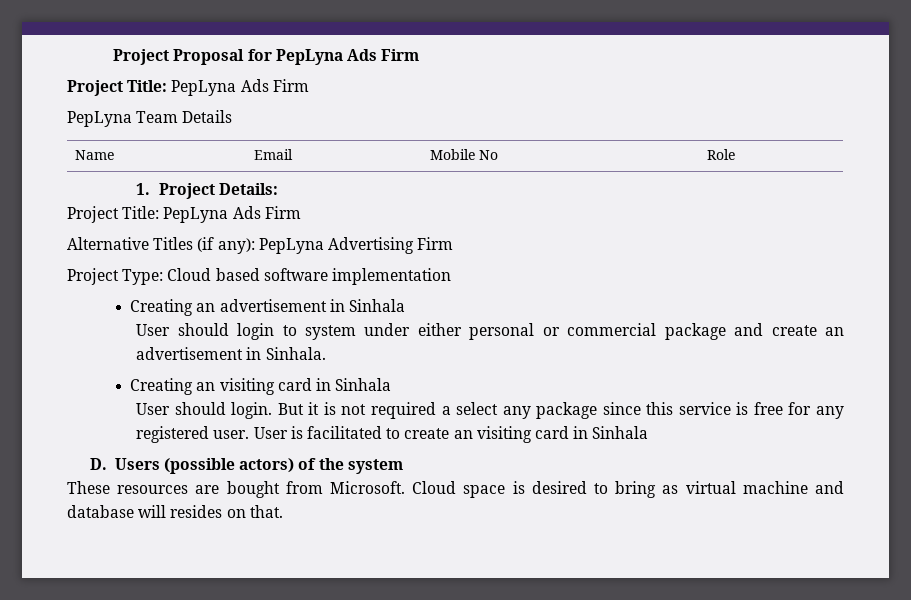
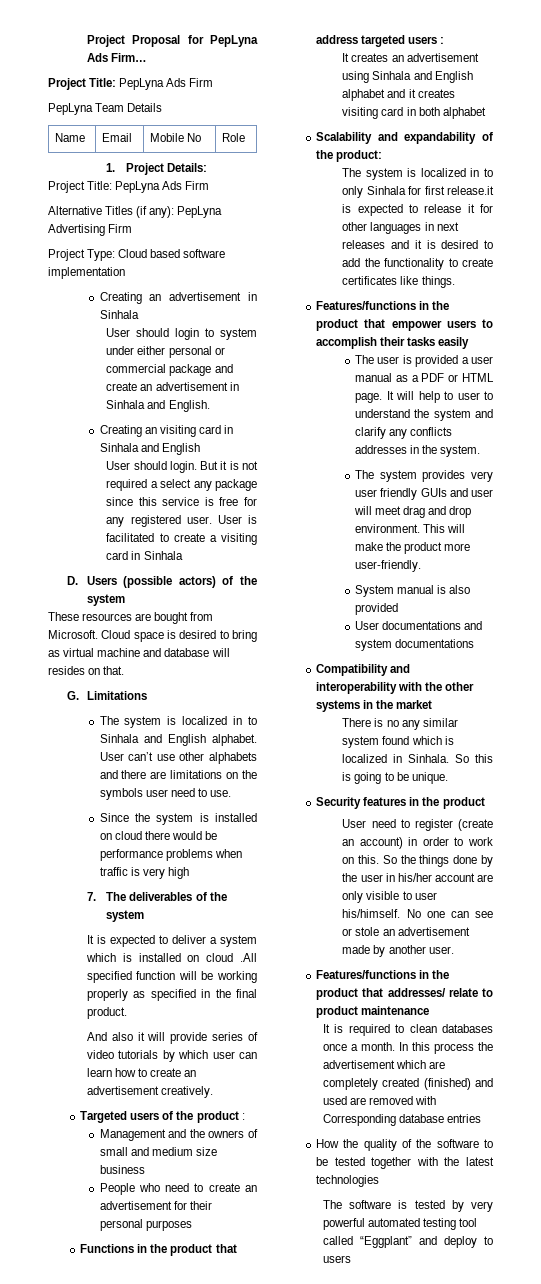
[381,49,420,61] Firm -> [111,53,148,62] Firm…
[265,347,326,360] Sinhala. -> [106,400,210,412] Sinhala and English.
(392, 384) none -> [140,443,200,455] and English
[453,430,473,439] an -> [209,535,217,542] a
(283, 511) none -> [67,691,147,700] [99,716,257,728] [99,734,257,746] [99,752,257,764] [99,770,257,779] [99,788,231,800] [99,813,257,825] [99,831,217,840] [99,849,242,861] [99,867,189,879] [86,892,227,901] [106,910,145,922] [86,935,257,947] [85,953,257,962] [86,971,257,983] [86,989,257,1001] [86,1007,127,1019] [86,1032,258,1044] [86,1050,257,1062] [86,1068,197,1077] [86,1086,214,1098] [80,1111,245,1123] [99,1129,258,1141] [99,1147,217,1156] [99,1165,145,1174] [99,1183,257,1195] [99,1201,212,1210] [99,1219,192,1231] [80,1244,237,1256] [316,35,445,47] [342,53,479,62] [342,71,473,83] [342,89,455,101] [342,107,486,119] [316,132,493,144] [316,150,383,162] [342,168,493,180] [342,186,494,198] [342,204,493,216] [342,222,459,234] [342,240,493,249] [342,258,493,270] [342,276,455,288] [316,301,450,310] [316,319,493,331] [316,337,470,349] [355,355,493,367] [355,373,494,382] [355,391,493,403] [355,409,493,421] [355,427,453,439] [355,445,481,457] [355,470,493,482] [355,488,493,500] [354,506,472,518] [355,524,466,533] [355,542,471,554] [355,560,422,572] [355,585,471,597] [355,603,399,615] [355,621,483,630] [355,639,475,651] [316,664,411,676] [316,682,475,694] [316,700,433,712] [342,718,458,730] [342,736,454,748] [342,754,493,763] [342,772,448,784] [316,797,485,809] [342,819,493,831] [342,837,493,849] [342,855,493,867] [342,873,493,882] [342,891,437,903] [342,909,493,918] [342,927,470,936] [342,945,454,957] [316,970,450,979] [316,988,493,1000] [316,1006,430,1018] [322,1024,493,1036] [322,1042,493,1054] [322,1060,446,1069] [322,1078,493,1090] [322,1096,437,1105] [322,1114,482,1126] [316,1139,493,1151] [316,1157,494,1169] [316,1175,380,1187] [322,1200,493,1212] [322,1218,478,1230] [322,1236,493,1248] [322,1255,351,1263] // G. Limitations // The system is localized in to Sinhala and English alphabet. User can’t use other alphabets and there are limitations on the symbols user need to use. // Since the system is installed on cloud there would be performance problems when traffic is very high // 7. The deliverables of the system // It is expected to deliver a system which is installed on cloud .All specified function will be working properly as specified in the final product. // And also it will provide series of video tutorials by which user can learn how to create an advertisement creatively. // Targeted users of the product : // Management and the owners of small and medium size business // People who need to create an advertisement for their personal purposes // Functions in the product that address targeted users : // It creates an advertisement using Sinhala and English alphabet and it creates visiting card in both alphabet // Scalability and expandability of the product: // The system is localized in to only Sinhala for first release.it is expected to release it for other languages in next releases and it is desired to add the functionality to create certificates like things. // Features/functions in the product that empower users to accomplish their tasks easily // The user is provided a user manual as a PDF or HTML page. It will help to user to understand the system and clarify any conflicts addresses in the system. // The system provides very user friendly GUIs and user will meet drag and drop environment. This will make the product more user-friendly. // System manual is also provided // User documentations and system documentations // Compatibility and interoperability with the other systems in the market // There is no any similar system found which is localized in Sinhala. So this is going to be unique. // Security features in the product // User need to register (create an account) in order to work on this. So the things done by the user in his/her account are only visible to user his/himself. No one can see or stole an advertisement made by another user. // Features/functions in the product that addresses/ relate to product maintenance // It is required to clean databases once a month. In this process the advertisement which are completely created (finished) and used are removed with Corresponding database entries // How the quality of the software to be tested together with the latest technologies // The software is tested by very powerful automated testing tool called “Eggplant” and deploy to users

